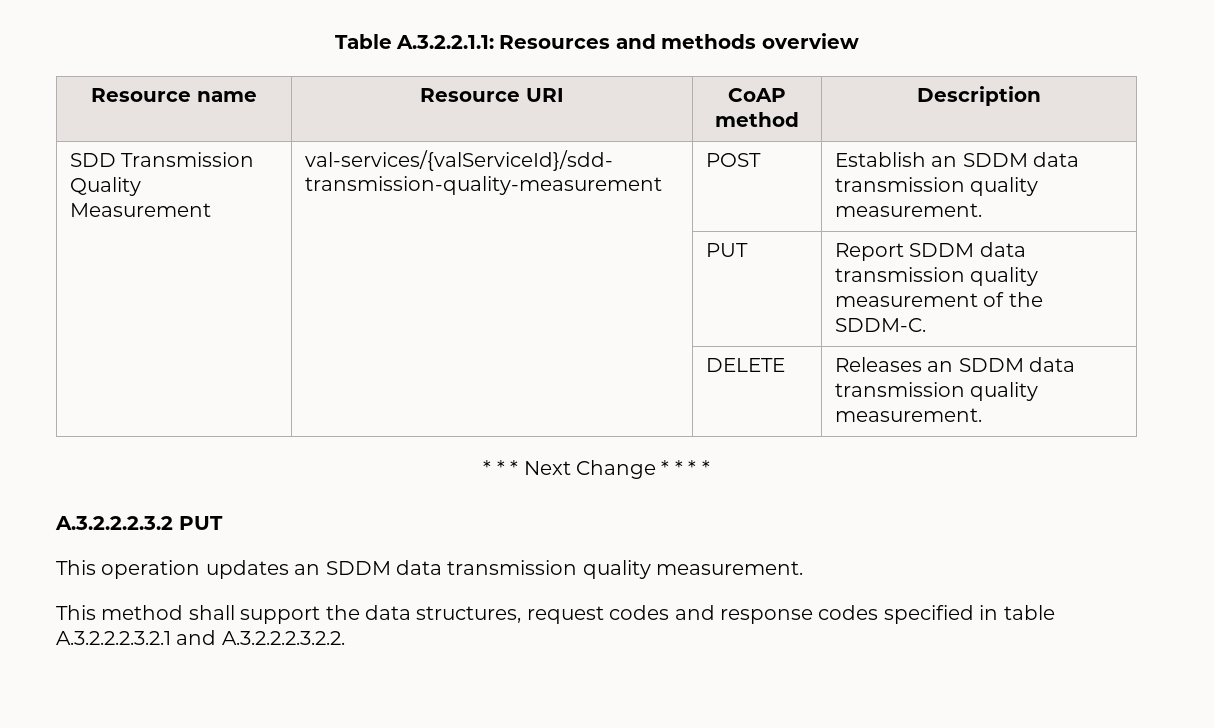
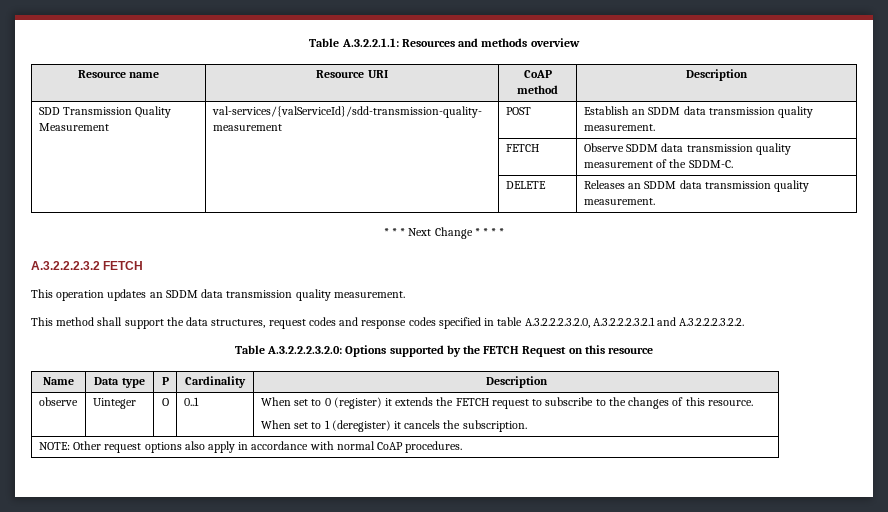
[705,243,748,257] [834,243,904,261] PUT | Report -> [505,144,539,152] [583,143,624,152] FETCH | Observe
[179,516,223,530] PUT -> [103,261,144,270] FETCH
(1055, 612) none -> [524,318,590,328] A.3.2.2.2.3.2.0,
(345, 638) none -> [234,345,654,357] [43,377,74,385] [94,377,145,388] [161,377,169,385] [185,376,246,388] [485,376,548,388] [38,397,78,406] [92,398,136,409] [161,398,169,406] [183,397,199,406] [260,397,753,409] [260,420,527,432] [38,441,463,453] // Table A.3.2.2.2.3.2.0: Options supported by the FETCH Request on this resource // Name | Data type | P | Cardinality | Description // observe | Uinteger | O | 0..1 | When set to 0 (register) it extends the FETCH request to subscribe to the changes of this resource. // When set to 1 (deregister) it cancels the subscription. // NOTE: Other request options also apply in accordance with normal CoAP procedures.

